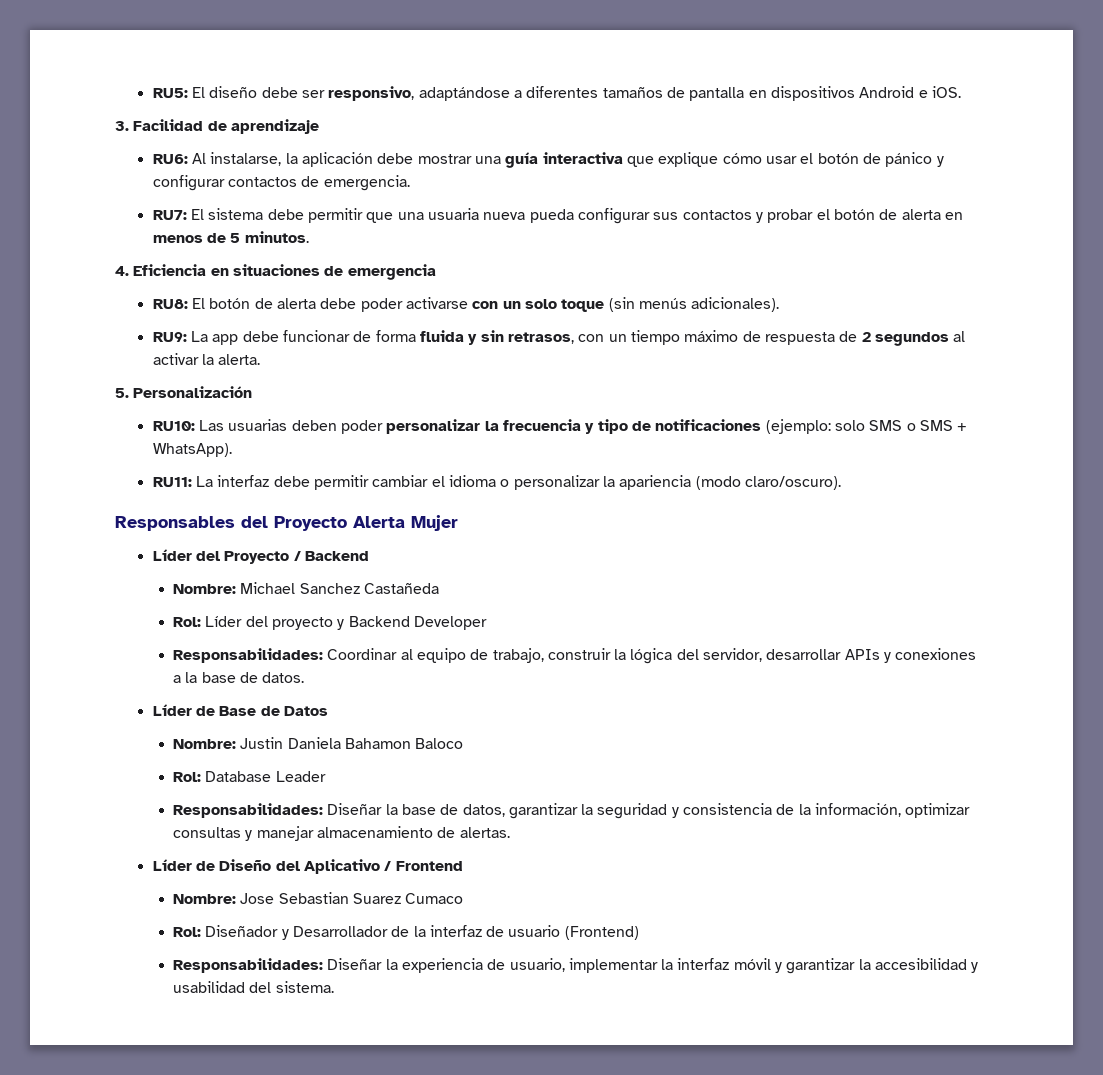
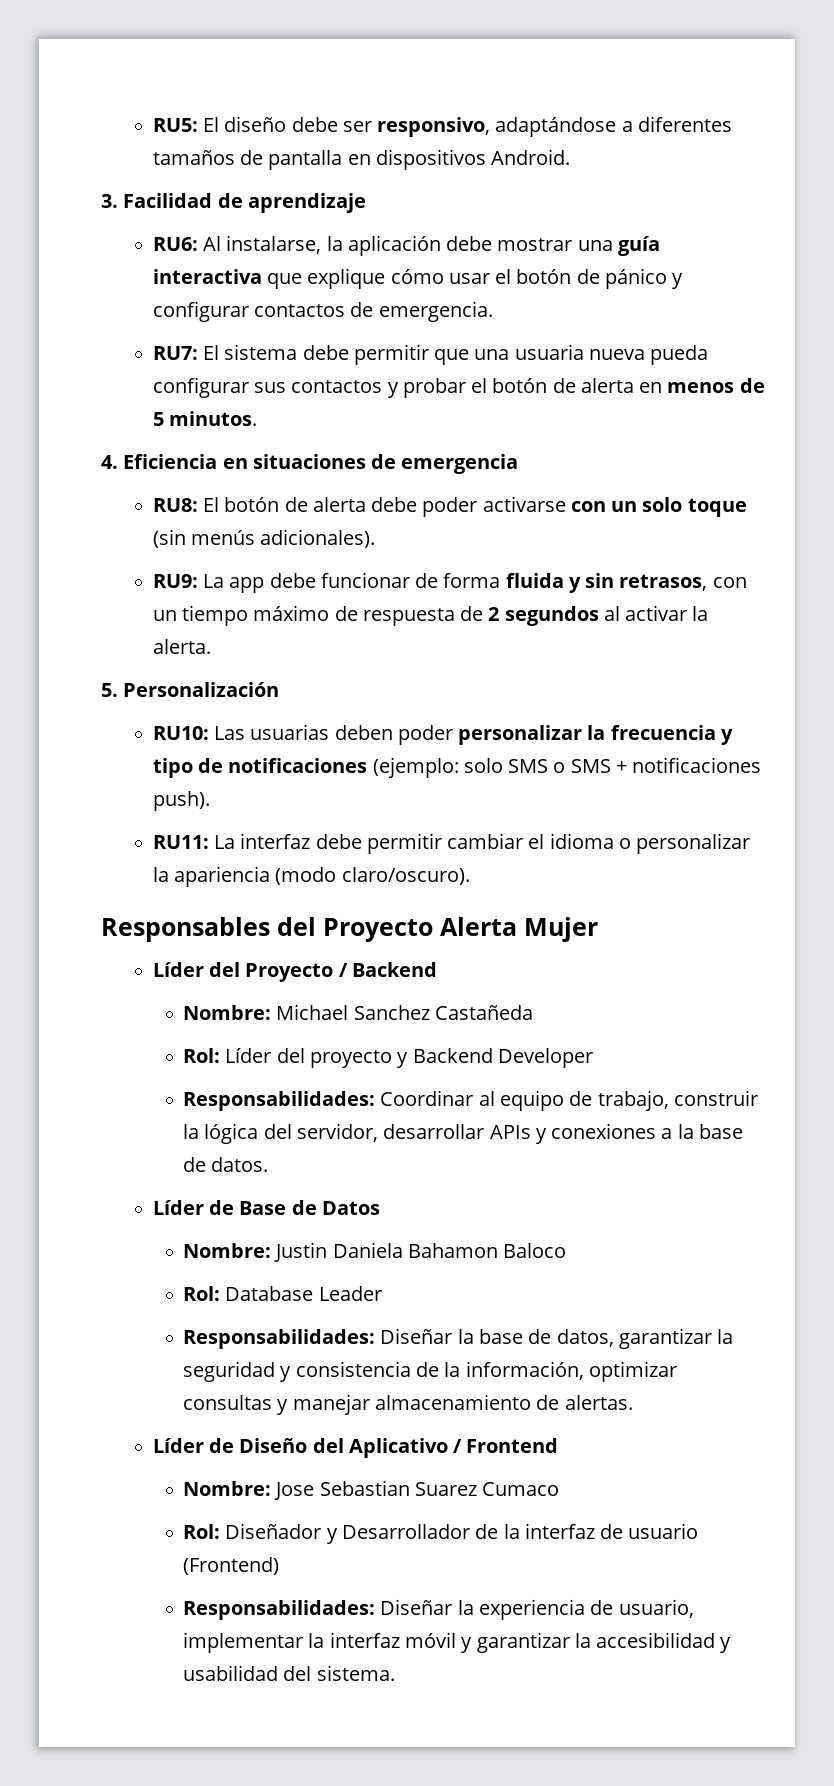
[859,86,961,98] Android e iOS. -> [491,149,571,165] Android.
[152,443,232,457] WhatsApp). -> [632,757,762,773] [152,791,210,811] notificaciones push).

